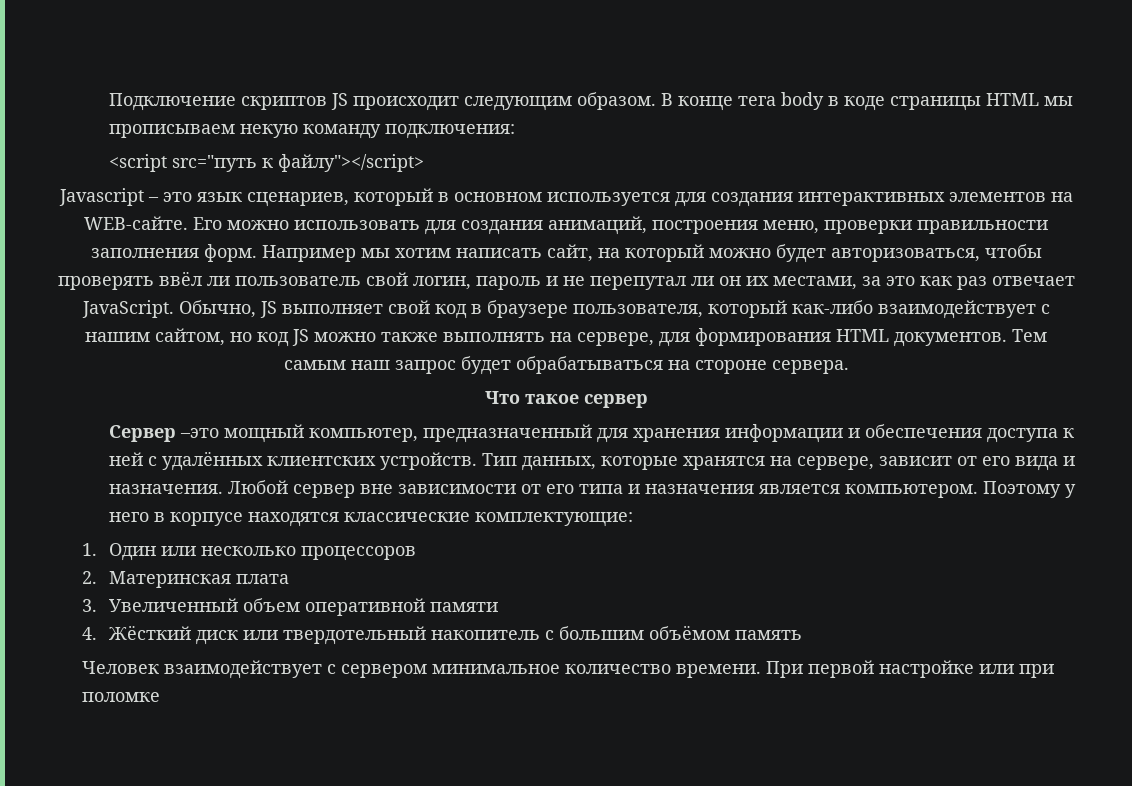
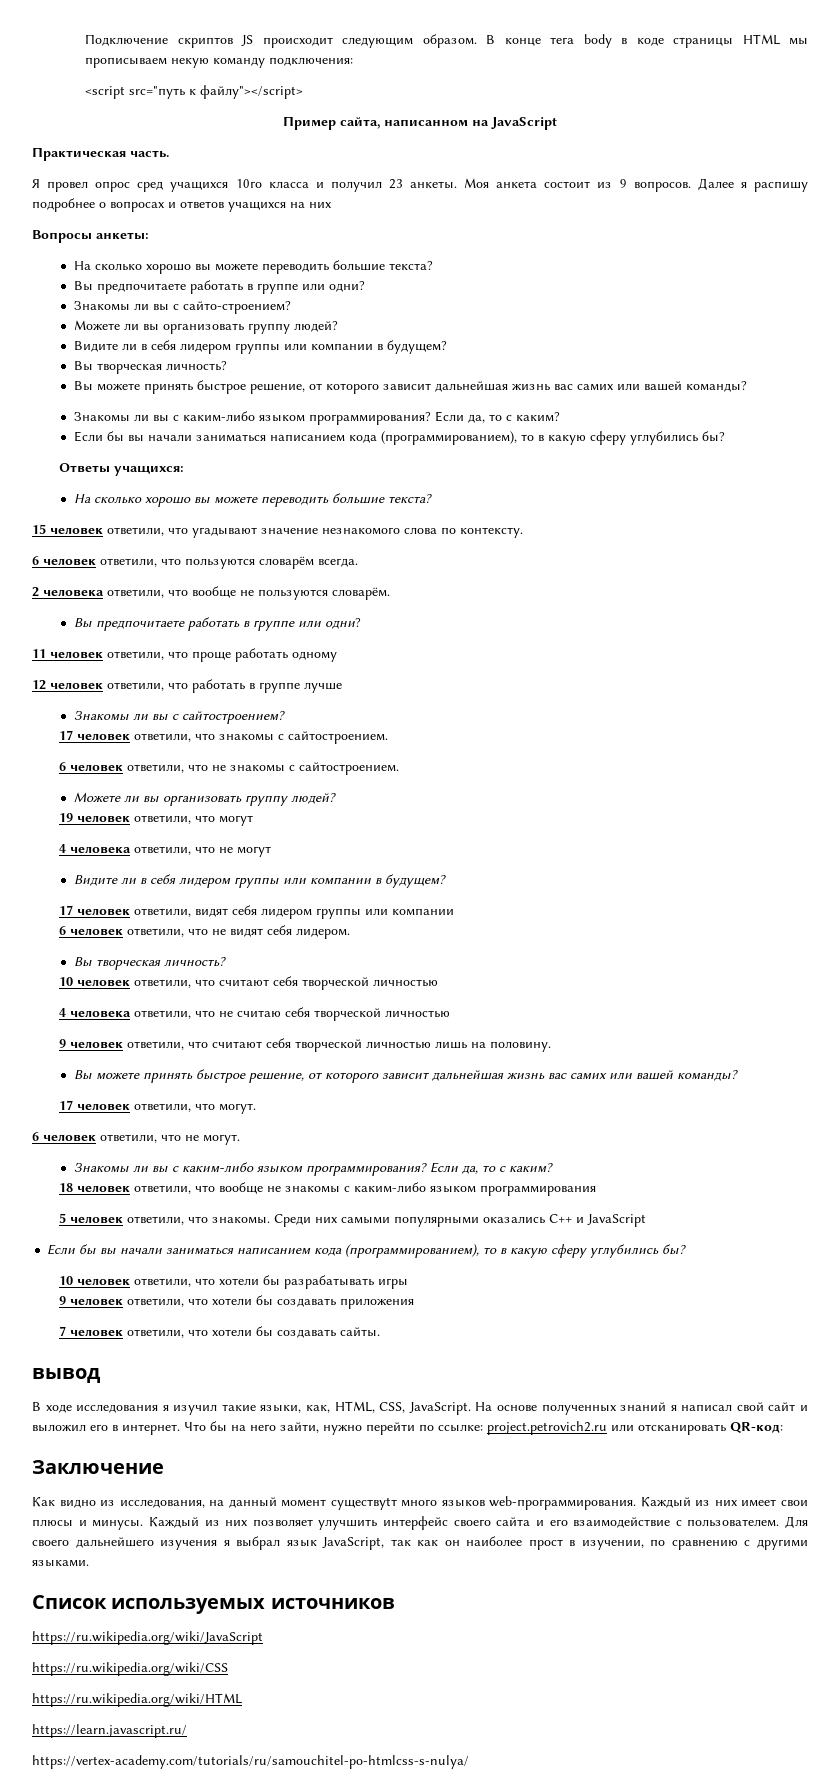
[58,188,1073,207] [84,216,1048,235] [90,244,1042,263] [57,271,1075,290] [81,300,1050,319] [85,328,1047,347] [283,356,849,375] [484,391,648,408] [108,424,1074,443] [108,451,1075,471] [108,480,1076,498] [108,512,633,527] [82,543,416,561] [82,571,289,588] [82,598,498,616] [82,625,802,645] [82,660,1055,679] [82,692,161,702] Javascript – это язык сценариев, который в основном используется для создания интерактивных элементов на WEB-сайте. Его можно использовать для создания анимаций, построения меню, проверки правильности заполнения форм. Например мы хотим написать сайт, на который можно будет авторизоваться, чтобы проверять ввёл ли пользователь свой логин, пароль и не перепутал ли он их местами, за это как раз отвечает JavaScript. Обычно, JS выполняет свой код в браузере пользователя, который как-либо взаимодействует с нашим сайтом, но код JS можно также выполнять на сервере, для формирования HTML документов. Тем самым наш запрос будет обрабатываться на стороне сервера. // Что такое сервер // Сервер –это мощный компьютер, предназначенный для хранения информации и обеспечения доступа к ней с удалённых клиентских устройств. Тип данных, которые хранятся на сервере, зависит от его вида и назначения. Любой сервер вне зависимости от его типа и назначения является компьютером. Поэтому у него в корпусе находятся классические комплектующие: // 1. Один или несколько процессоров // 2. Материнская плата // 3. Увеличенный объем оперативной памяти // 4. Жёсткий диск или твердотельный накопитель с большим объёмом память // Человек взаимодействует с сервером минимальное количество времени. При первой настройке или при поломке -> [283,116,557,130] [32,147,169,161] [32,178,808,192] [32,198,332,212] [32,230,149,243] [74,260,434,274] [74,280,366,294] [74,301,292,314] [74,320,339,334] [74,340,448,354] [74,361,228,374] [74,380,748,394] [74,411,561,425] [74,431,726,445] [58,463,184,476] [74,493,433,507] [32,524,523,538] [32,556,358,569] [32,586,390,600] [74,617,362,631] [32,648,337,662] [32,679,342,693] [74,711,286,724] [58,730,388,744] [58,762,399,775] [74,792,337,806] [58,813,253,826] [58,844,271,857] [74,874,447,888] [58,905,454,919] [58,925,350,939] [74,957,227,970] [58,976,438,990] [58,1007,450,1021] [58,1038,551,1052] [74,1069,739,1083] [58,1100,256,1114] [32,1132,240,1145] [74,1162,554,1176] [58,1182,596,1196] [58,1213,646,1227] [47,1244,687,1258] [58,1275,408,1289] [58,1295,414,1309] [58,1326,380,1338] [32,1368,100,1383] [32,1401,808,1415] [32,1421,783,1435] [32,1460,164,1474] [32,1496,808,1510] [32,1516,808,1530] [32,1536,808,1550] [32,1560,89,1567] [32,1595,395,1614] [32,1631,263,1645] [32,1662,228,1676] [32,1693,242,1707] [32,1724,187,1738] [32,1755,469,1769] Пример сайта, написанном на JavaScript // Практическая часть. // Я провел опрос сред учащихся 10го класса и получил 23 анкеты. Моя анкета состоит из 9 вопросов. Далее я распишу подробнее о вопросах и ответов учащихся на них // Вопросы анкеты: // На сколько хорошо вы можете переводить большие текста? // Вы предпочитаете работать в группе или одни? // Знакомы ли вы с сайто-строением? // Можете ли вы организовать группу людей? // Видите ли в себя лидером группы или компании в будущем? // Вы творческая личность? // Вы можете принять быстрое решение, от которого зависит дальнейшая жизнь вас самих или вашей команды? // Знакомы ли вы с каким-либо языком программирования? Если да, то с каким? // Если бы вы начали заниматься написанием кода (программированием), то в какую сферу углубились бы? // Ответы учащихся: // На сколько хорошо вы можете переводить большие текста? // 15 человек ответили, что угадывают значение незнакомого слова по контексту. // 6 человек ответили, что пользуются словарём всегда. // 2 человека ответили, что вообще не пользуются словарём. // Вы предпочитаете работать в группе или одни? // 11 человек ответили, что проще работать одному // 12 человек ответили, что работать в группе лучше // Знакомы ли вы с сайтостроением? // 17 человек ответили, что знакомы с сайтостроением. // 6 человек ответили, что не знакомы с сайтостроением. // Можете ли вы организовать группу людей? // 19 человек ответили, что могут // 4 человека ответили, что не могут // Видите ли в себя лидером группы или компании в будущем? // 17 человек ответили, видят себя лидером группы или компании // 6 человек ответили, что не видят себя лидером. // Вы творческая личность? // 10 человек ответили, что считают себя творческой личностью // 4 человека ответили, что не считаю себя творческой личностью // 9 человек ответили, что считают себя творческой личностью лишь на половину. // Вы можете принять быстрое решение, от которого зависит дальнейшая жизнь вас самих или вашей команды? // 17 человек ответили, что могут. // 6 человек ответили, что не могут. // Знакомы ли вы с каким-либо языком программирования? Если да, то с каким? // 18 человек ответили, что вообще не знакомы с каким-либо языком программирования // 5 человек ответили, что знакомы. Среди них самыми популярными оказались С++ и JavaScript // Если бы вы начали заниматься написанием кода (программированием), то в какую сферу углубились бы? // 10 человек ответили, что хотели бы разрабатывать игры // 9 человек ответили, что хотели бы создавать приложения // 7 человек ответили, что хотели бы создавать сайты. // вывод // В ходе исследования я изучил такие языки, как, HTML, CSS, JavaScript. На основе полученных знаний я написал свой сайт и выложил его в интернет. Что бы на него зайти, нужно перейти по ссылке: project.petrovich2.ru или отсканировать QR-код: // Заключение // Как видно из исследования, на данный момент существуtт много языков web-программирования. Каждый из них имеет свои плюсы и минусы. Каждый из них позволяет улучшить интерфейс своего сайта и его взаимодействие с пользователем. Для своего дальнейшего изучения я выбрал язык JavaScript, так как он наиболее прост в изучении, по сравнению с другими языками. // Список используемых источников // https://ru.wikipedia.org/wiki/JavaScript // https://ru.wikipedia.org/wiki/CSS // https://ru.wikipedia.org/wiki/HTML // https://learn.javascript.ru/ // https://vertex-academy.com/tutorials/ru/samouchitel-po-htmlcss-s-nulya/

